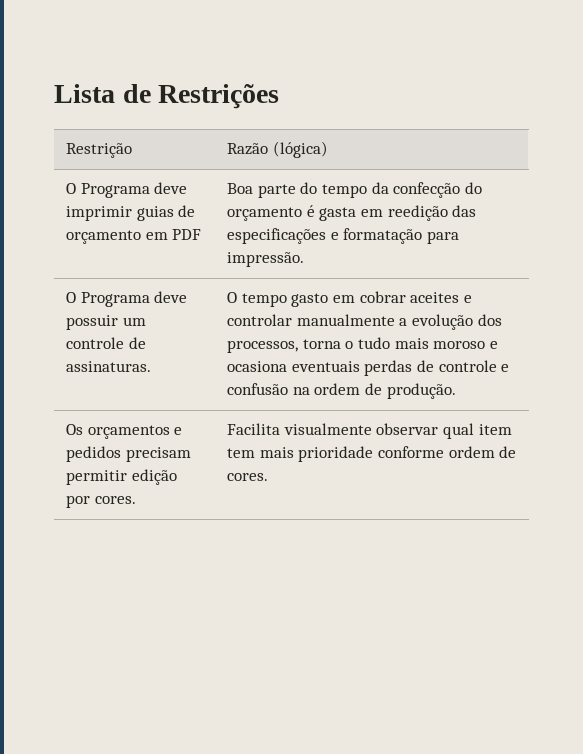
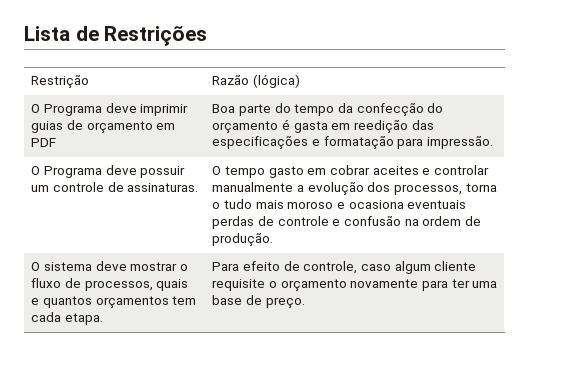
[66,424,183,439] [66,446,191,462] [66,469,177,485] [66,495,136,508] [227,423,512,439] [227,446,517,462] [227,473,269,481] Os orçamentos e pedidos precisam permitir edição por cores. | Facilita visualmente observar qual item tem mais prioridade conforme ordem de cores. -> [31,261,188,271] [31,278,189,291] [31,296,197,308] [31,312,104,325] [212,261,477,274] [212,279,498,291] [212,295,305,308] O sistema deve mostrar o fluxo de processos, quais e quantos orçamentos tem cada etapa. | Para efeito de controle, caso algum cliente requisite o orçamento novamente para ter uma base de preço.

